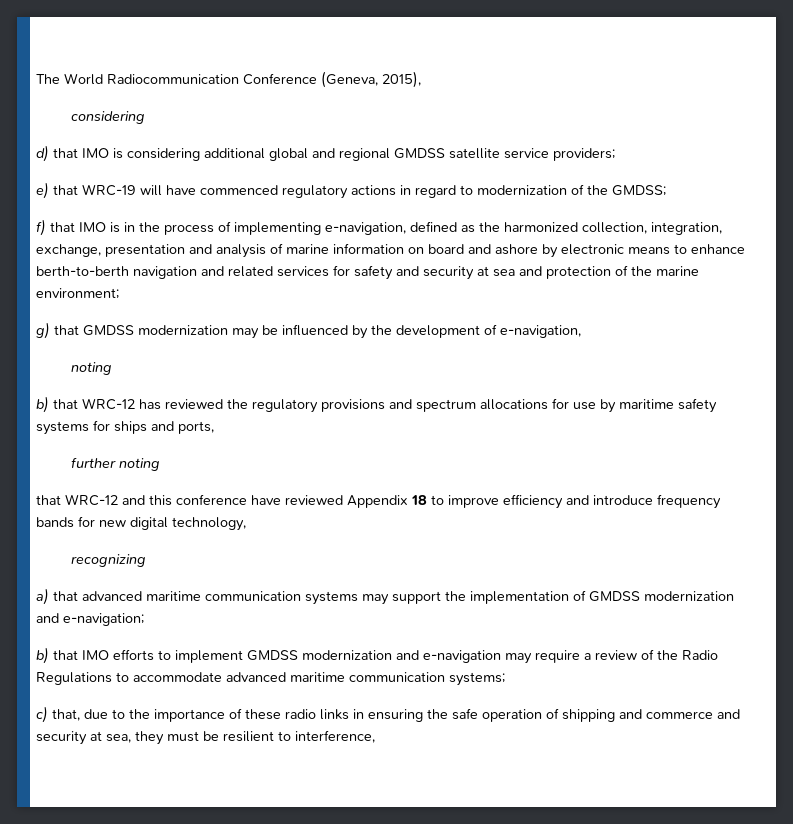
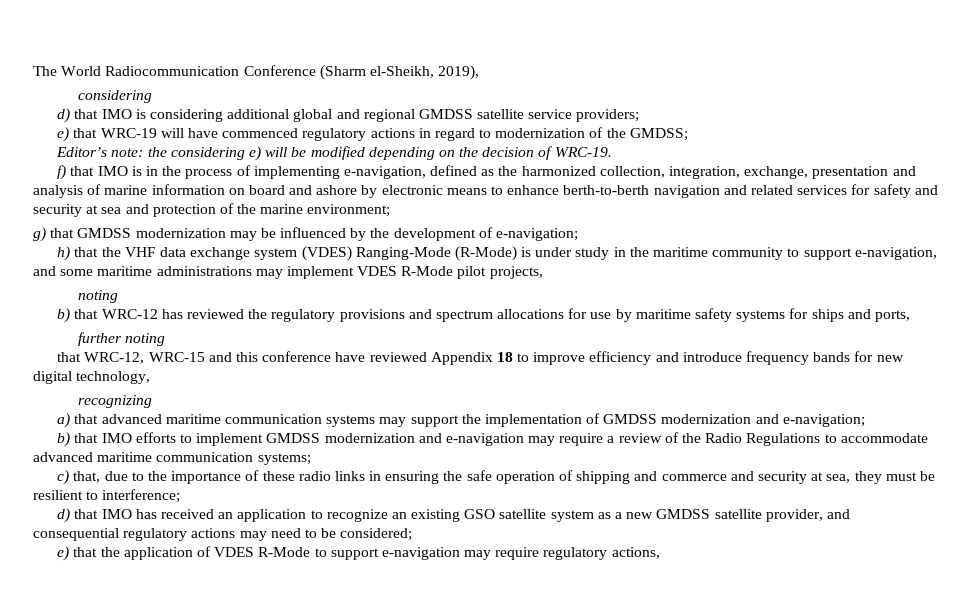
[321,71,421,88] (Geneva, 2015), -> [319,65,480,80] (Sharm el-Sheikh, 2019),
(666, 190) none -> [56,146,612,161] // Editor’s note: the considering e) will be modified depending on the decision of WRC-19.
[500,325,581,338] e-navigation, -> [496,228,579,241] [57,246,937,261] [33,266,543,279] e-navigation; // h) that the VHF data exchange system (VDES) Ranging-Mode (R-Mode) is under study in the maritime community to support e-navigation, and some maritime administrations may implement VDES R-Mode pilot projects,
[65,494,118,506] WRC-12 -> [84,352,205,364] WRC-12, WRC-15
[295,730,375,743] interference, -> [102,489,181,503] [57,508,850,523] [33,528,413,541] [57,546,660,561] interference; // d) that IMO has received an application to recognize an existing GSO satellite system as a new GMDSS satellite provider, and consequential regulatory actions may need to be considered; // e) that the application of VDES R-Mode to support e-navigation may require regulatory actions,

